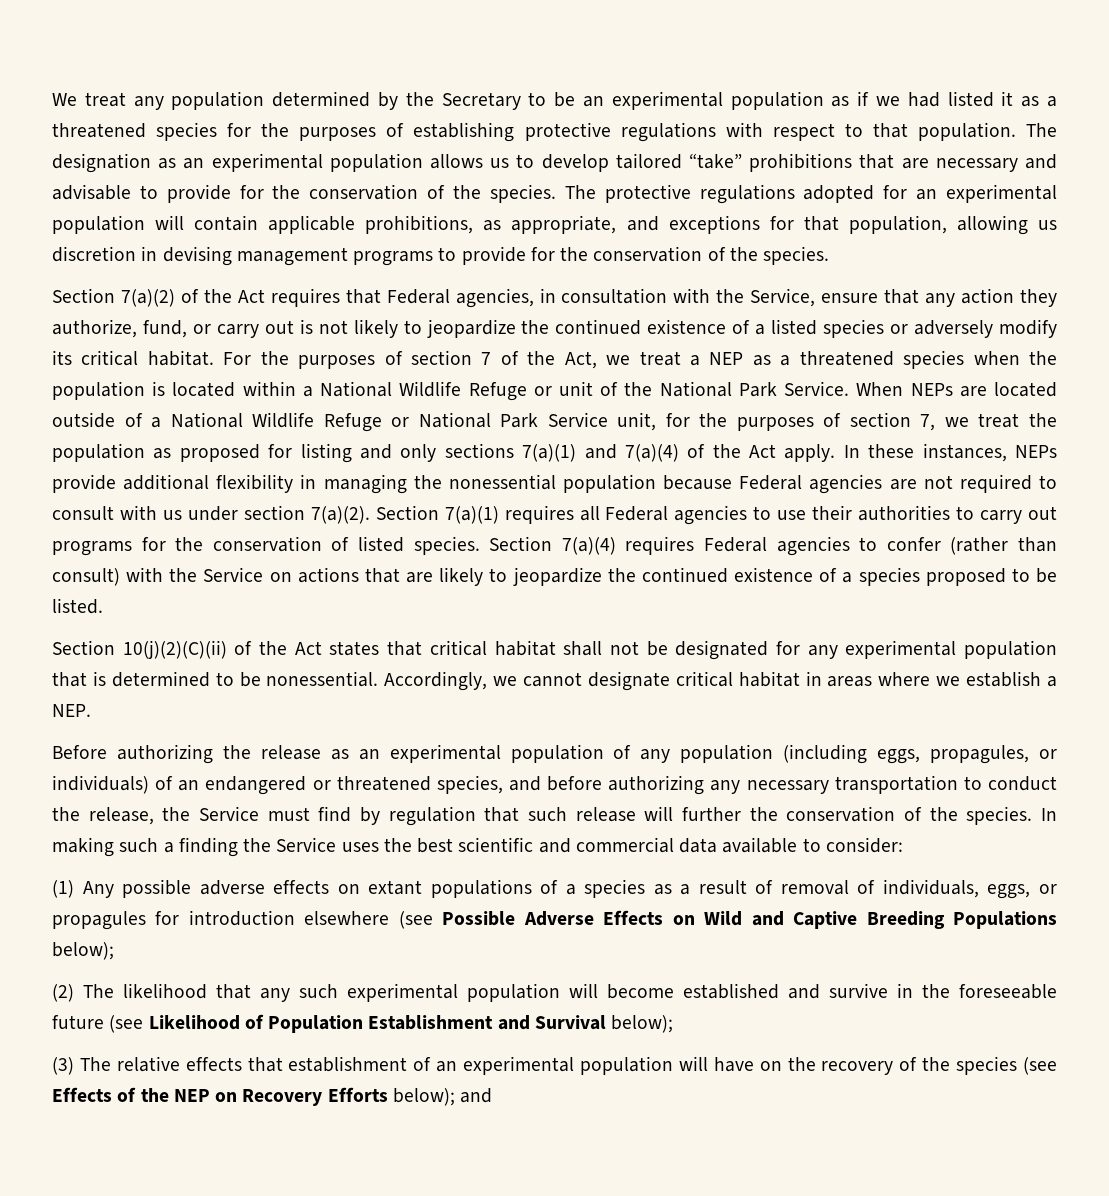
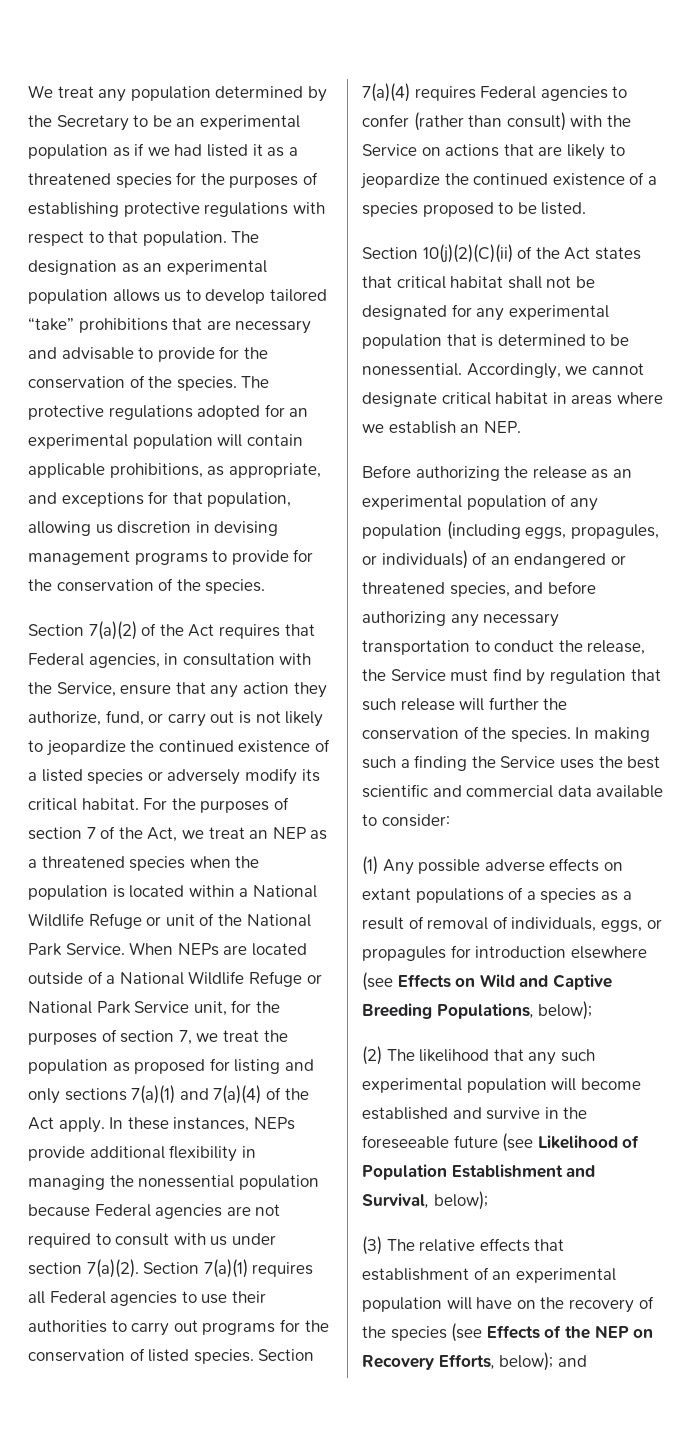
[690,355,701,366] a -> [249,830,269,839] an
[1047,676,1057,687] a -> [460,424,480,433] an
[442,911,594,926] Possible Adverse -> (393, 981) none
[952,911,1057,929] Populations -> [436,1003,534,1019] Populations,
[534,1015,606,1030] Survival -> [362,1193,429,1209] Survival,
[327,1087,388,1102] Efforts -> [438,1354,495,1370] Efforts,

